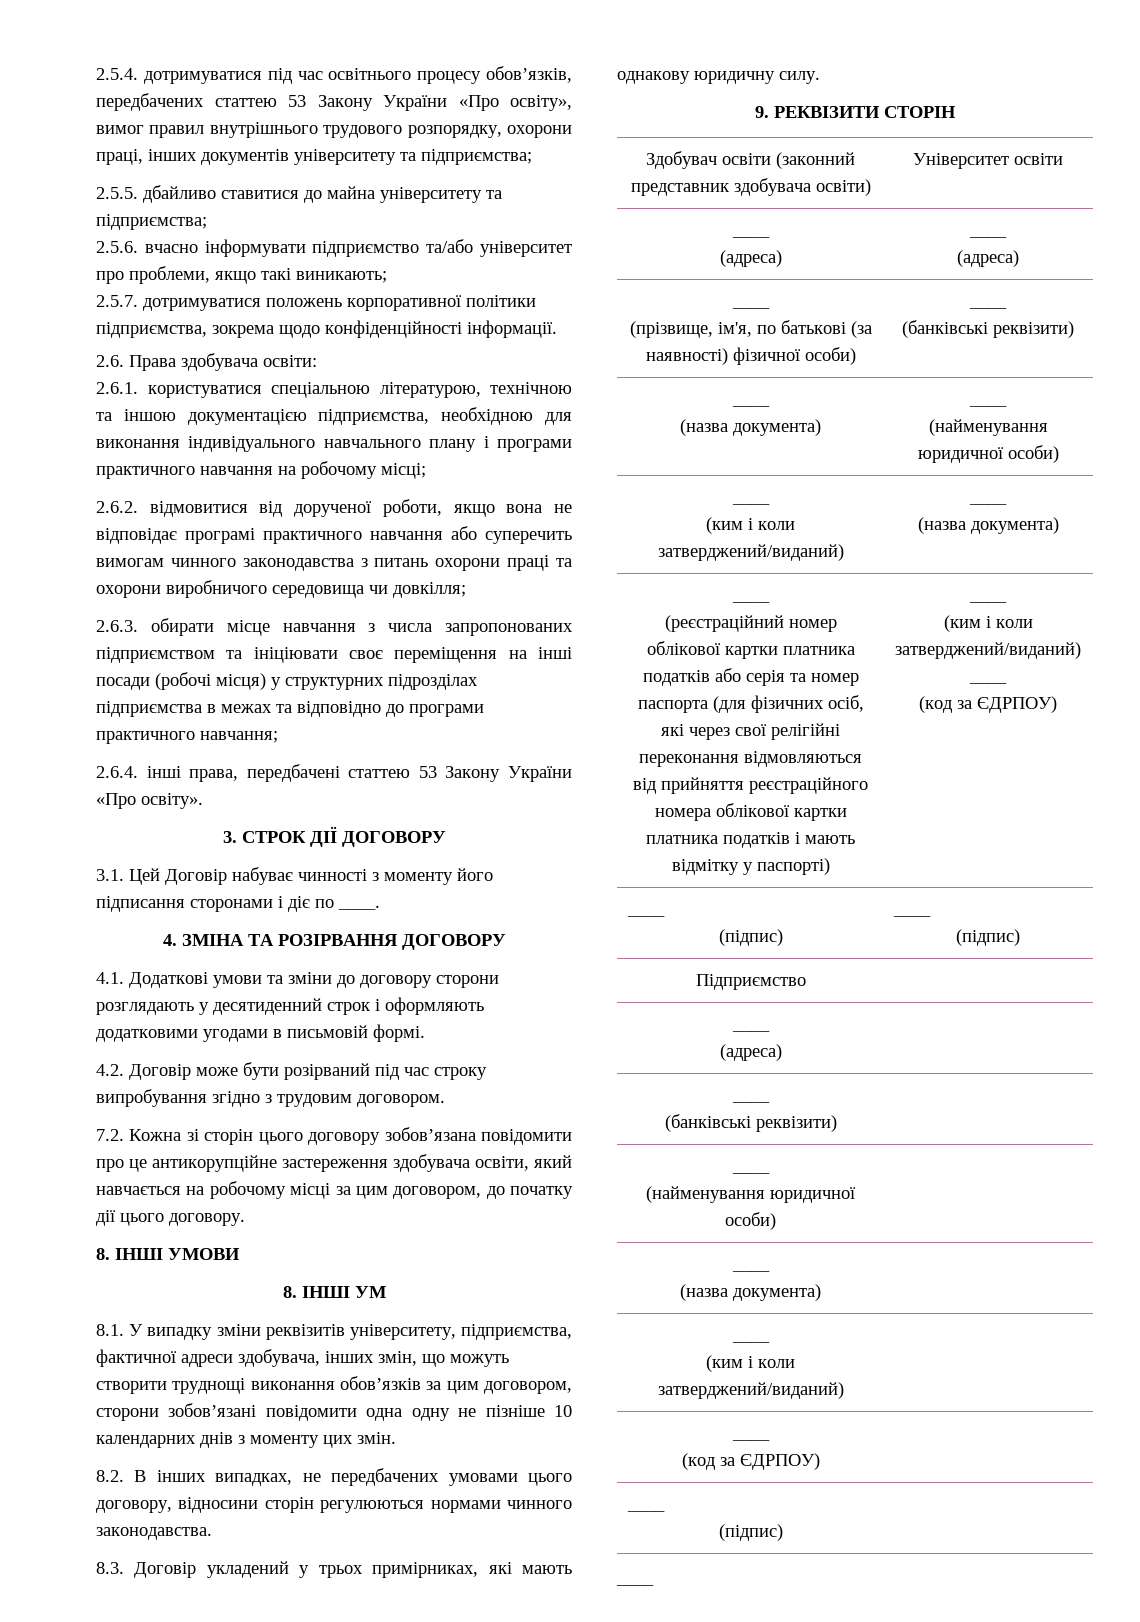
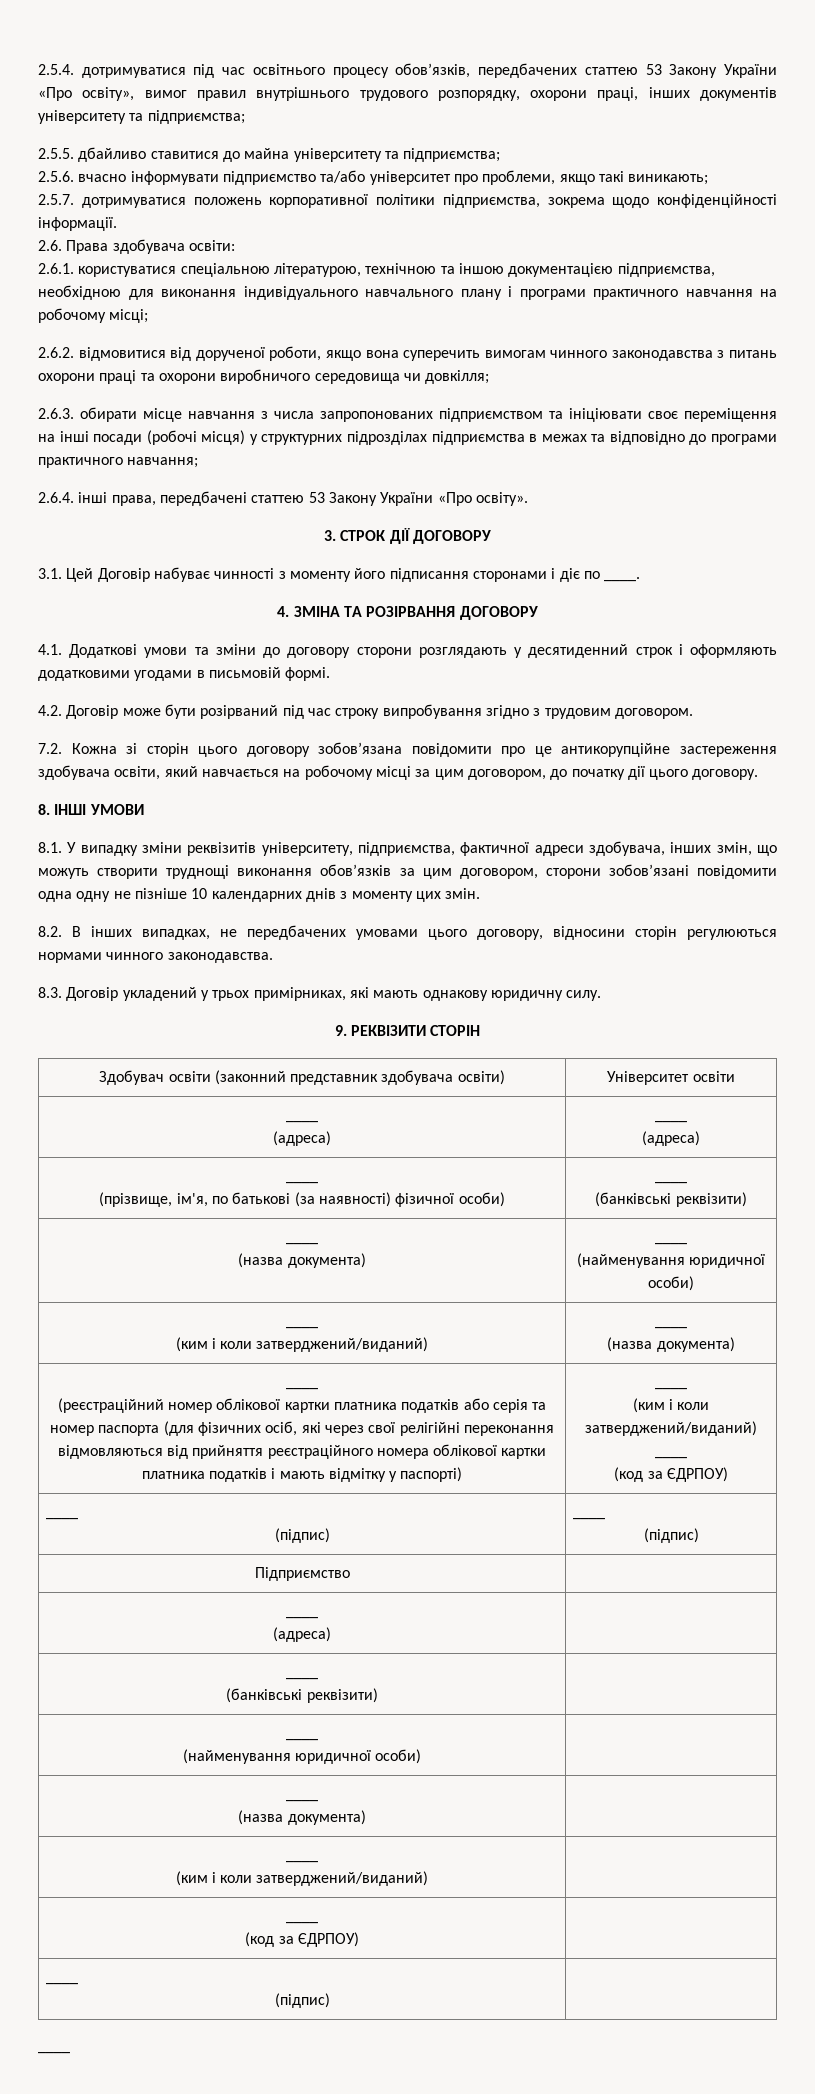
[554,504,572,513] [96,526,477,544] не відповідає програмі практичного навчання або -> (399, 354) none
[282,1286,386,1298] // 8. ІНШІ УМ -> (144, 809) none

